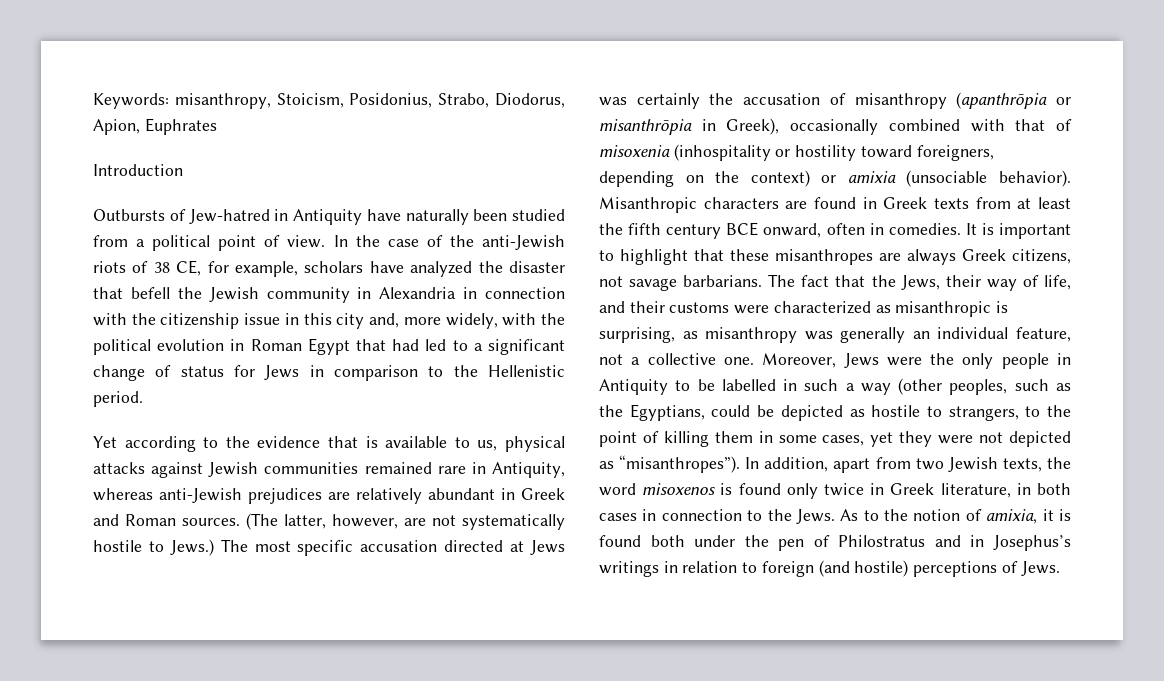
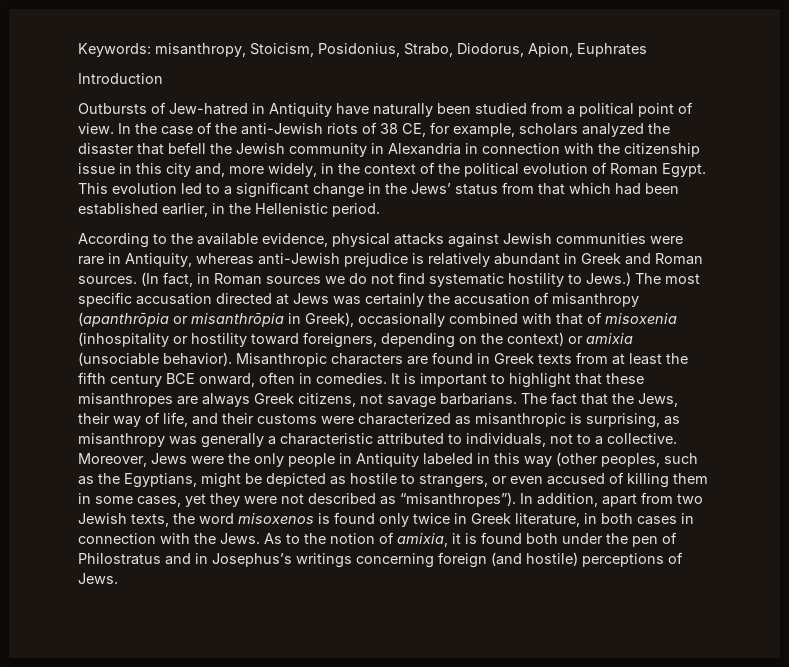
[369,261,404,273] have -> (578, 129) none
[502,313,565,326] [93,338,420,355] with the political evolution in Roman Egypt that had -> [321,162,706,178] [78,183,177,194] in the context of the political evolution of Roman Egypt. This evolution
[155,365,565,381] [93,391,143,407] [93,436,498,452] of status for Jews in comparison to the Hellenistic period. // Yet according to the evidence that is available to us, -> [368,182,679,195] [78,203,380,217] [78,233,328,248] in the Jews’ status from that which had been established earlier, in the Hellenistic period. // According to the available evidence,
[364,462,432,474] remained -> [650,236,683,244] were
[248,488,350,504] prejudices are -> [344,253,424,267] prejudice is
[246,513,565,530] [93,540,142,552] (The latter, however, are not systematically hostile -> [141,272,564,287] (In fact, in Roman sources we do not find systematic hostility
[912,327,1071,342] [599,353,754,365] an individual feature, not a collective one. -> [268,433,677,447] a characteristic attributed to individuals, not to a collective.
[675,379,855,391] to be labelled in such a -> [423,453,520,465] labeled in this
[711,405,751,417] could -> [201,473,241,488] might
[1025,405,1071,417] [599,431,637,447] to the point -> [492,473,605,485] or even accused
[1009,431,1071,447] depicted -> [308,493,376,504] described
[747,510,763,521] to -> [160,533,190,544] with
[663,561,758,573] in relation to -> [356,553,434,568] concerning

